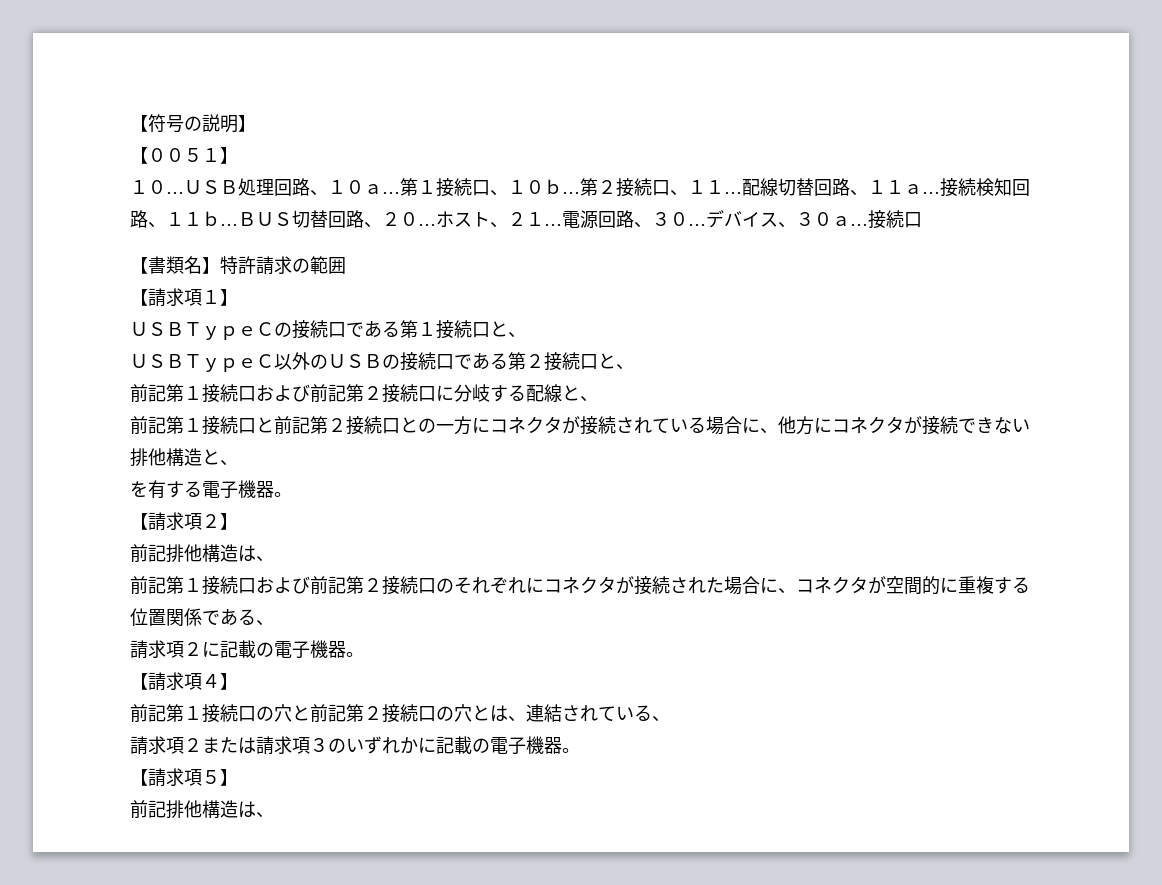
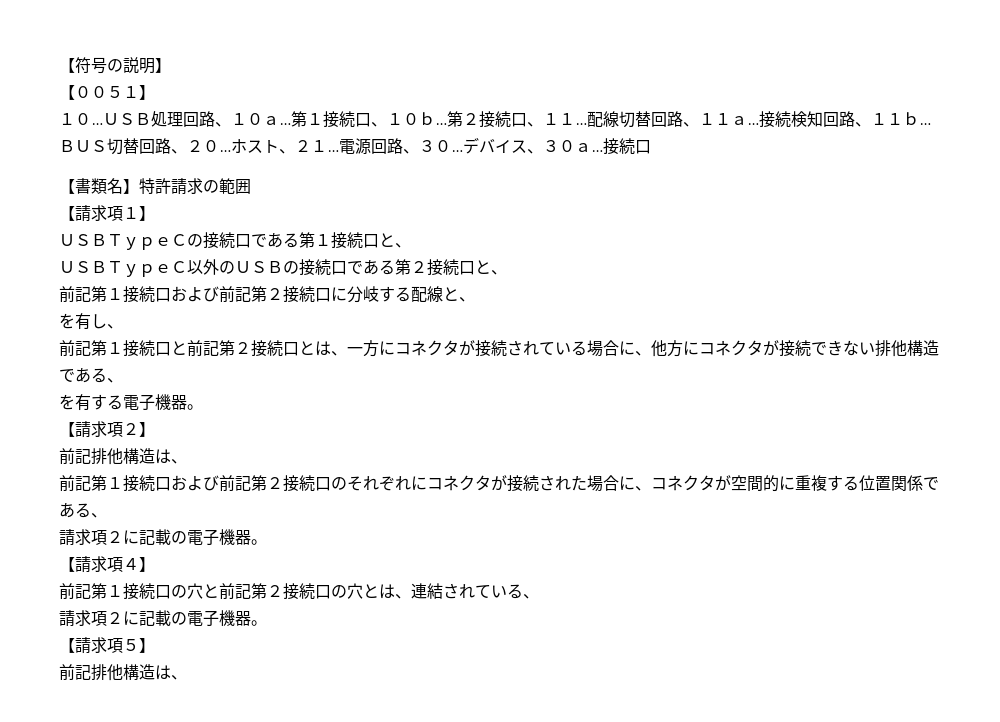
(598, 399) none -> [59,313,123,330] // を有し、
[418,418,436,433] の -> [315,341,347,356] は、
[202,449,220,465] と -> [59,367,107,383] である
[202,736,418,755] または請求項３のいずれか -> (123, 618) none

